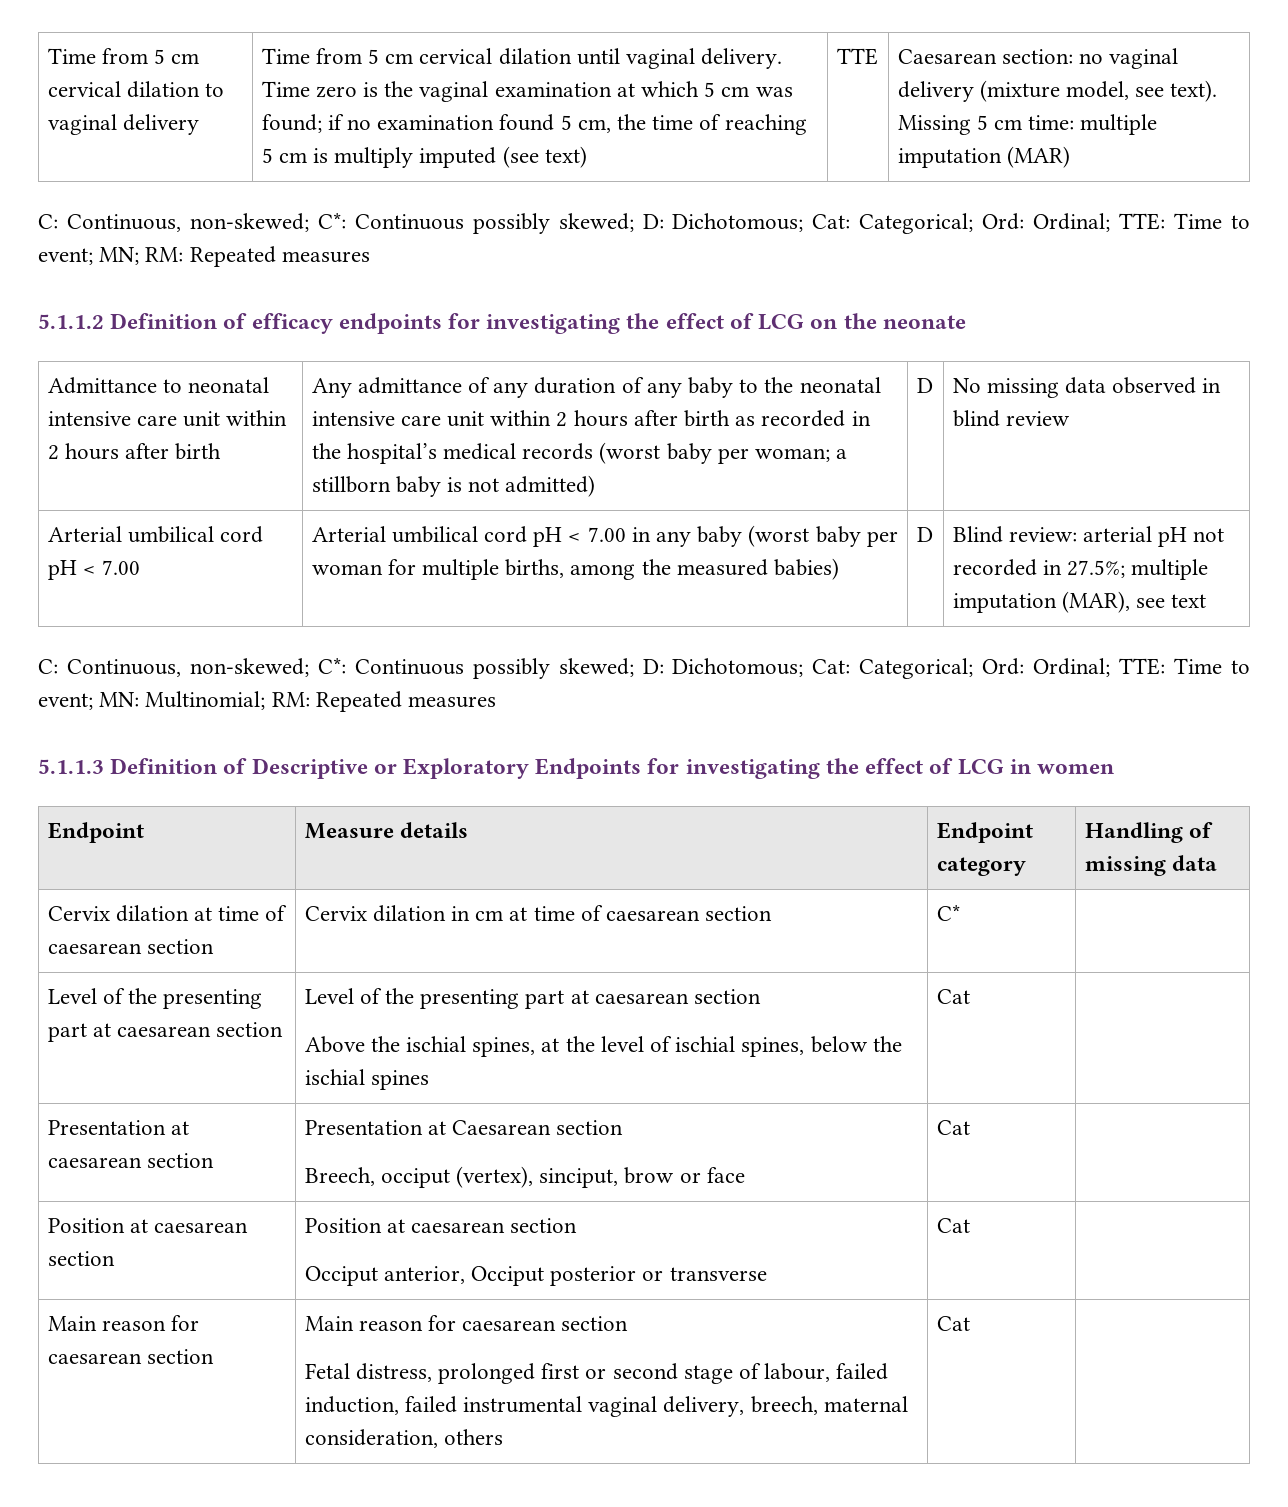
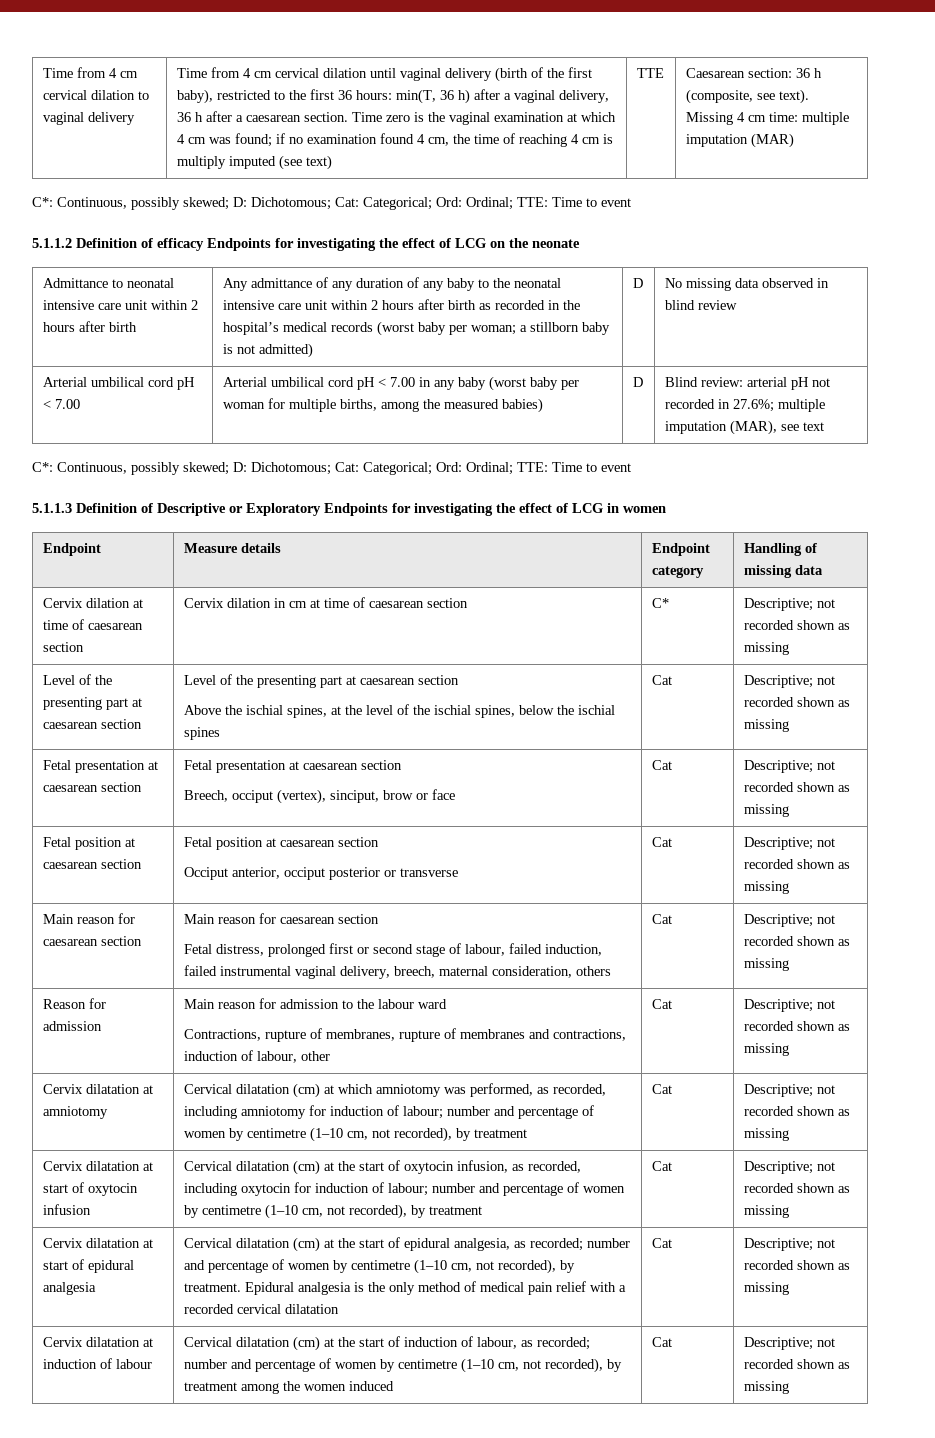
[47,48,165,64] Time from 5 -> [42,67,117,78] Time from 4
[367,49,379,64] 5 -> [242,68,251,78] 4
[701,48,783,69] delivery. -> [444,67,592,82] [176,89,609,104] [176,111,348,122] delivery (birth of the first baby), restricted to the first 36 hours: min(T, 36 h) after a vaginal delivery, 36 h after a caesarean section.
[704,82,716,97] 5 -> [176,134,185,144] 4
[560,115,572,130] 5 -> [416,134,425,144] 4
[261,148,273,163] 5 -> [570,134,579,144] 4
[1078,48,1179,69] [897,80,1129,102] no vaginal delivery (mixture model, -> [795,68,822,78] [685,89,753,104] 36 h (composite,
[976,115,988,130] 5 -> [736,112,745,122] 4
[38,212,464,232] C: Continuous, non-skewed; C*: Continuous -> [32,197,127,209] C*: Continuous,
[38,246,370,267] event; MN; RM: Repeated measures -> [601,198,631,207] event
[338,313,442,334] endpoints -> [207,238,271,251] Endpoints
[1066,560,1125,578] 27.5%; -> [732,399,774,412] 27.6%;
[38,657,464,677] C: Continuous, non-skewed; C*: Continuous -> [32,462,127,474] C*: Continuous,
[38,691,497,712] event; MN: Multinomial; RM: Repeated measures -> [601,463,631,472] event
(960, 912) none -> [743,598,835,611] [743,620,850,630] [743,642,789,655] Descriptive; not recorded shown as missing
(673, 1044) none -> [412,705,430,715] the
[47,1120,189,1135] [47,1153,214,1168] [304,1120,551,1135] // Presentation at caesarean section | Presentation at Caesarean -> [743,675,835,688] [743,697,850,707] [743,719,789,732] [42,760,158,773] [42,782,142,792] [183,760,358,773] Descriptive; not recorded shown as missing // Fetal presentation at caesarean section | Fetal presentation at caesarean
[47,1218,248,1233] [47,1251,115,1266] [304,1218,382,1233] // Position at caesarean section | Position -> [743,760,835,773] [743,782,850,792] [743,804,789,817] [42,837,135,850] [42,859,142,869] [183,837,263,850] Descriptive; not recorded shown as missing // Fetal position at caesarean section | Fetal position
[470,1266,544,1286] Occiput -> [283,867,325,880] occiput
(970, 1225) none -> [743,837,835,850] [743,859,850,869] [743,881,789,894] Descriptive; not recorded shown as missing
(970, 1323) none -> [743,914,835,927] [743,936,850,946] [743,958,789,971] [42,998,106,1009] [42,1021,102,1031] [183,998,447,1009] [183,1028,626,1042] [183,1050,330,1063] [651,999,672,1009] [743,999,835,1012] [743,1021,850,1031] [743,1043,789,1056] [42,1084,153,1094] [42,1106,108,1119] [183,1083,606,1098] [183,1105,594,1119] [183,1127,527,1142] [651,1084,672,1094] [743,1084,835,1097] [743,1106,850,1116] [743,1128,789,1141] [42,1161,153,1171] [42,1182,138,1196] [42,1204,91,1215] [183,1160,581,1175] [183,1182,625,1196] [183,1204,482,1219] [651,1161,672,1171] [743,1161,835,1174] [743,1183,850,1193] [743,1205,789,1218] [42,1238,153,1248] [42,1259,134,1273] [42,1282,96,1295] [183,1237,630,1252] [183,1259,575,1274] [183,1281,626,1295] [183,1304,339,1314] [651,1238,672,1248] [743,1238,835,1251] [743,1260,850,1270] [743,1282,789,1295] [42,1337,153,1347] [42,1358,152,1369] [183,1336,590,1351] [183,1358,622,1373] [183,1381,394,1394] [651,1337,672,1347] [743,1337,835,1350] [743,1359,850,1369] [743,1381,789,1394] Descriptive; not recorded shown as missing // Reason for admission | Main reason for admission to the labour ward // Contractions, rupture of membranes, rupture of membranes and contractions, induction of labour, other | Cat | Descriptive; not recorded shown as missing // Cervix dilatation at amniotomy | Cervical dilatation (cm) at which amniotomy was performed, as recorded, including amniotomy for induction of labour; number and percentage of women by centimetre (1–10 cm, not recorded), by treatment | Cat | Descriptive; not recorded shown as missing // Cervix dilatation at start of oxytocin infusion | Cervical dilatation (cm) at the start of oxytocin infusion, as recorded, including oxytocin for induction of labour; number and percentage of women by centimetre (1–10 cm, not recorded), by treatment | Cat | Descriptive; not recorded shown as missing // Cervix dilatation at start of epidural analgesia | Cervical dilatation (cm) at the start of epidural analgesia, as recorded; number and percentage of women by centimetre (1–10 cm, not recorded), by treatment. Epidural analgesia is the only method of medical pain relief with a recorded cervical dilatation | Cat | Descriptive; not recorded shown as missing // Cervix dilatation at induction of labour | Cervical dilatation (cm) at the start of induction of labour, as recorded; number and percentage of women by centimetre (1–10 cm, not recorded), by treatment among the women induced | Cat | Descriptive; not recorded shown as missing

